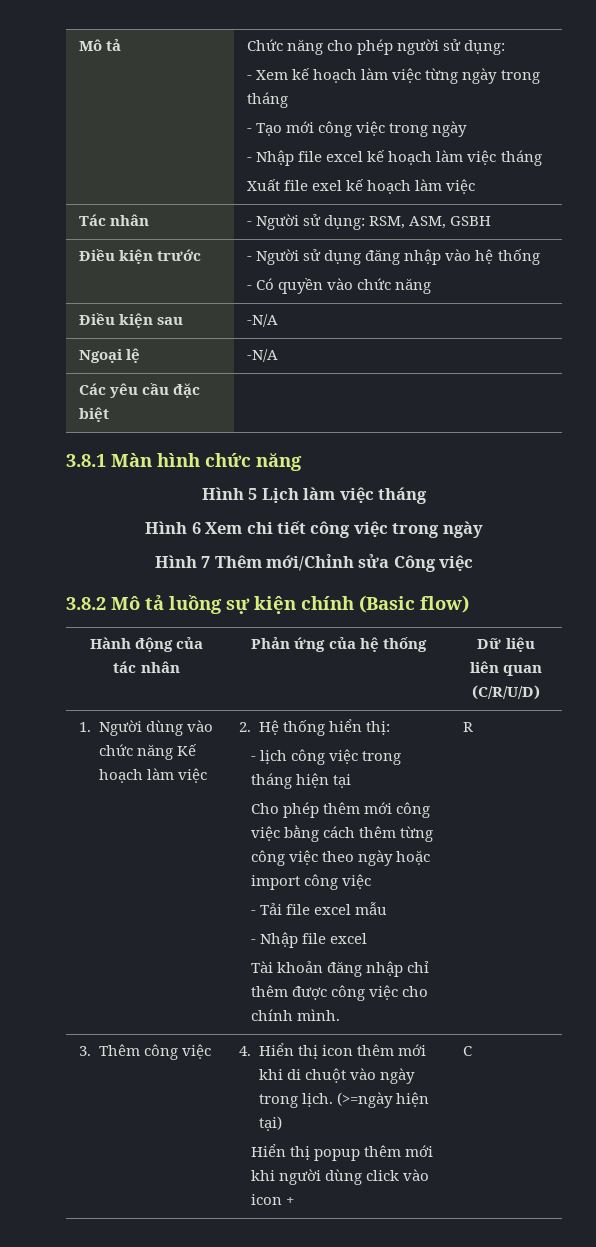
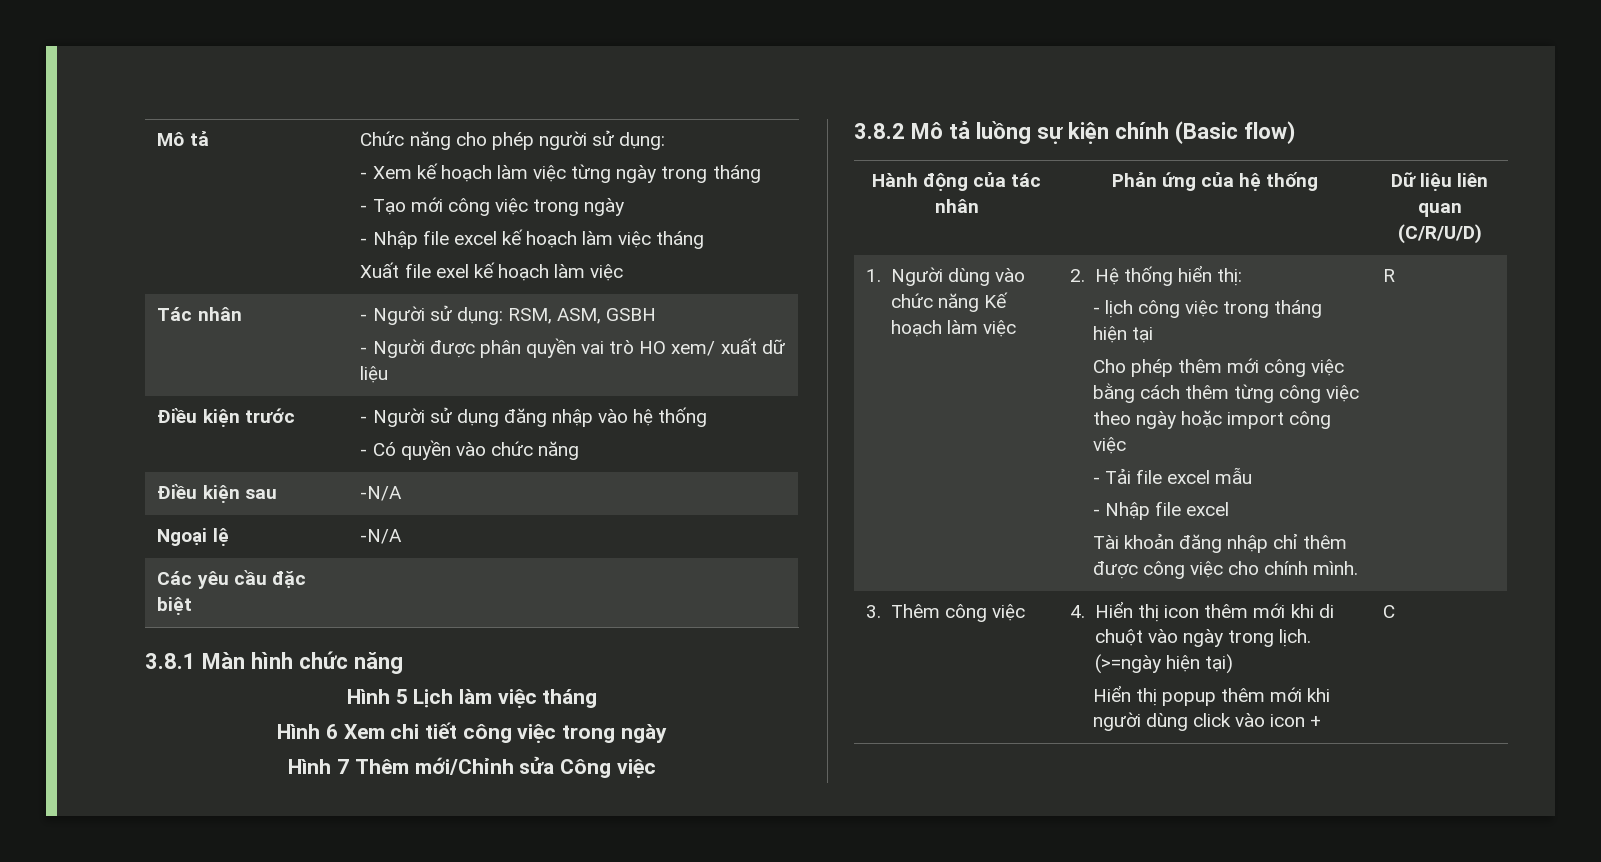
(492, 221) none -> [360,338,785,358] [360,366,389,383] // - Người được phân quyền vai trò HO xem/ xuất dữ liệu

